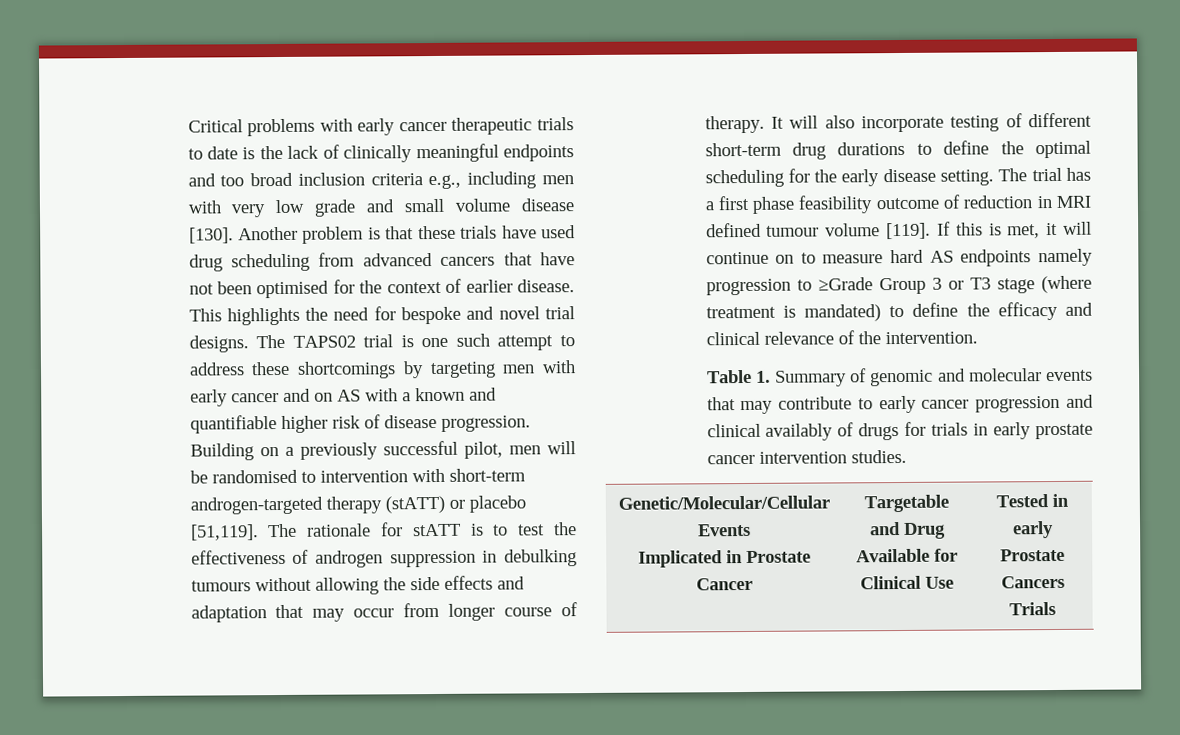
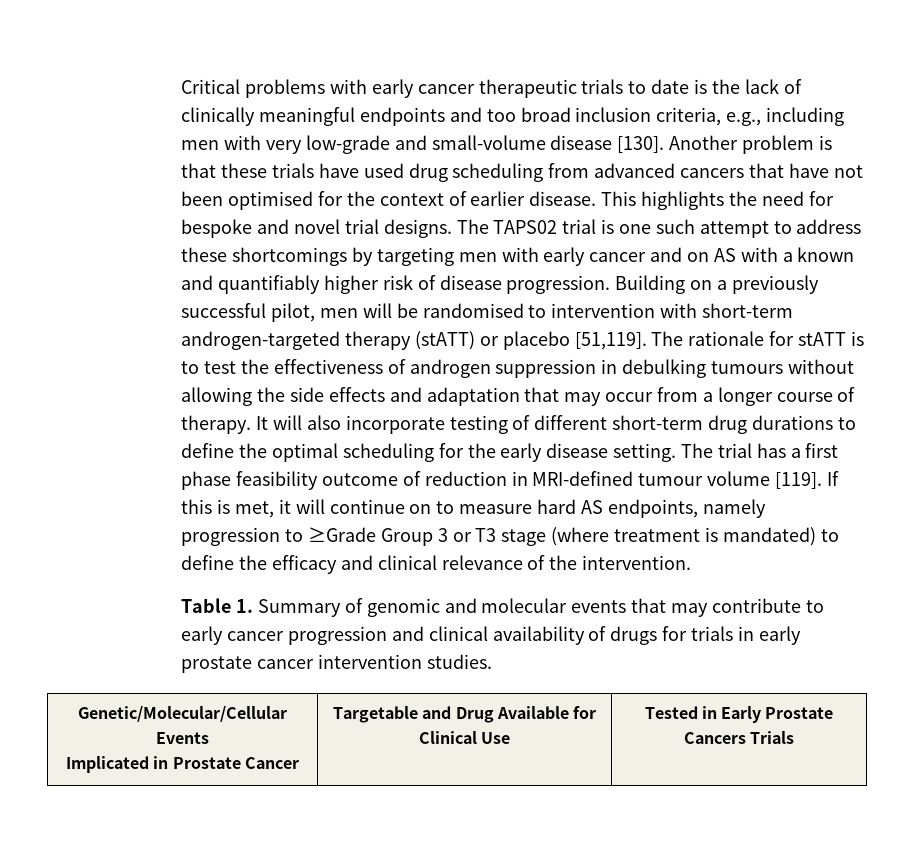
[370,173,423,186] criteria -> [656,107,722,126] criteria,
[275,198,511,217] low grade and small volume -> [305,135,546,154] low-grade and small-volume
[189,415,277,434] quantifiable -> [218,275,321,294] quantifiably
(441, 610) none -> [702,392,713,402] a
[1056,195,1091,208] [705,222,762,238] MRI defined -> [532,471,634,486] MRI-defined
[960,249,1032,267] endpoints -> [607,499,698,518] endpoints,
[765,423,834,441] availably -> [492,626,585,645] availability
[1012,521,1054,539] early -> [721,706,762,723] Early

